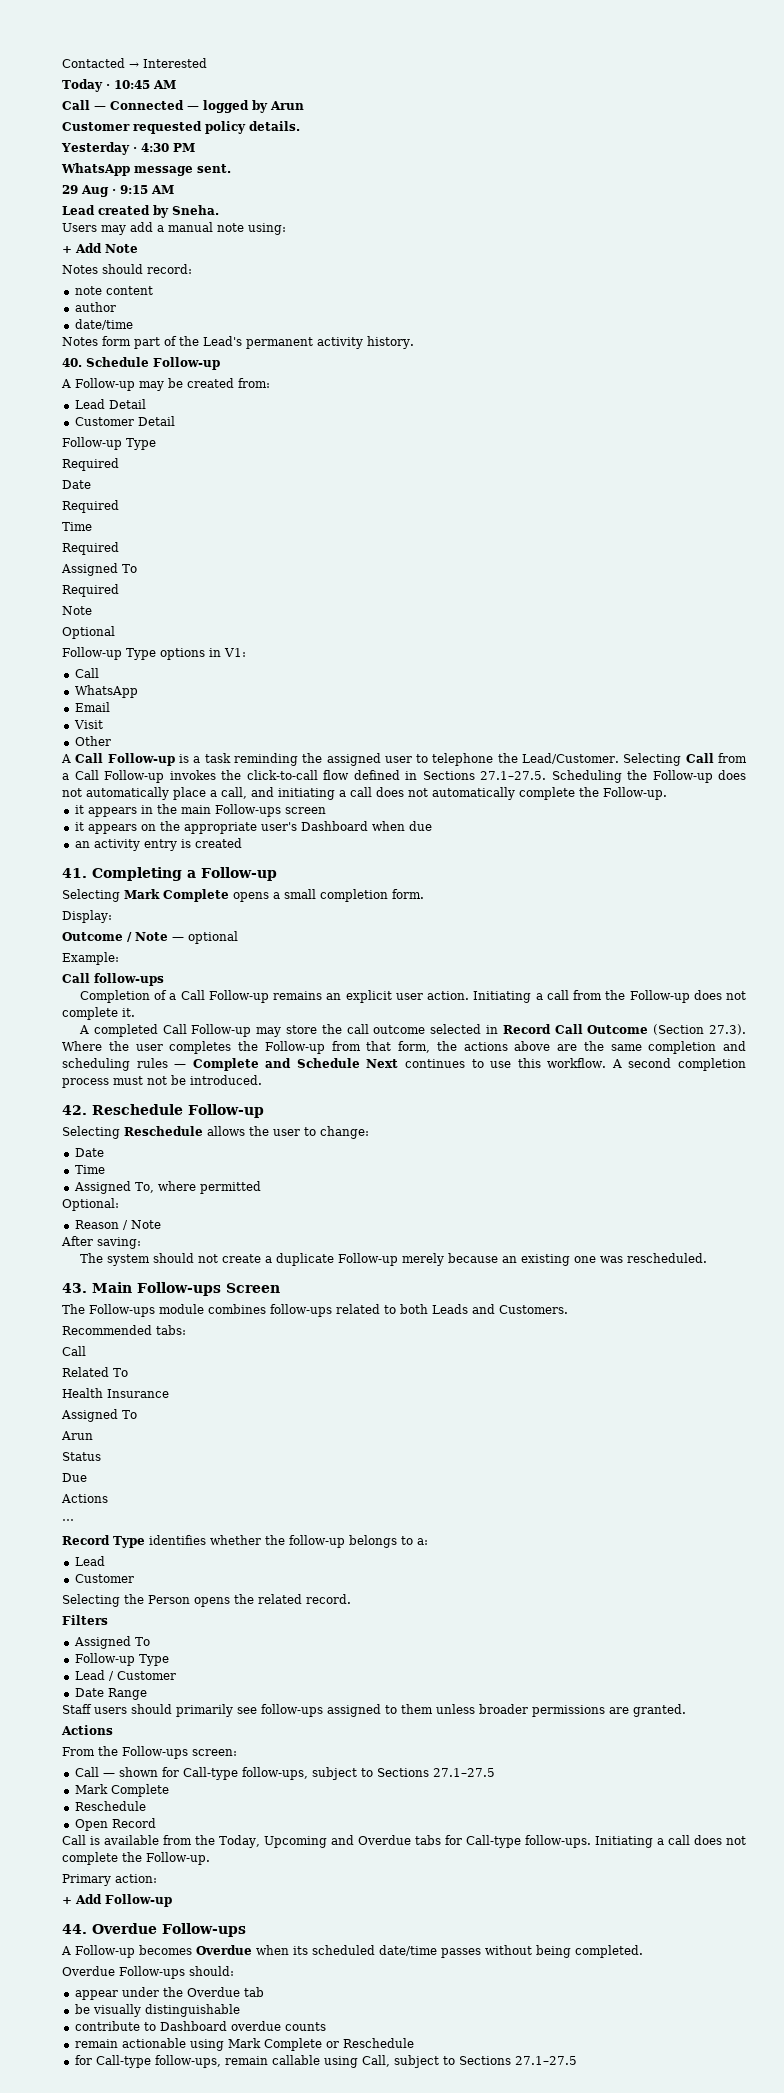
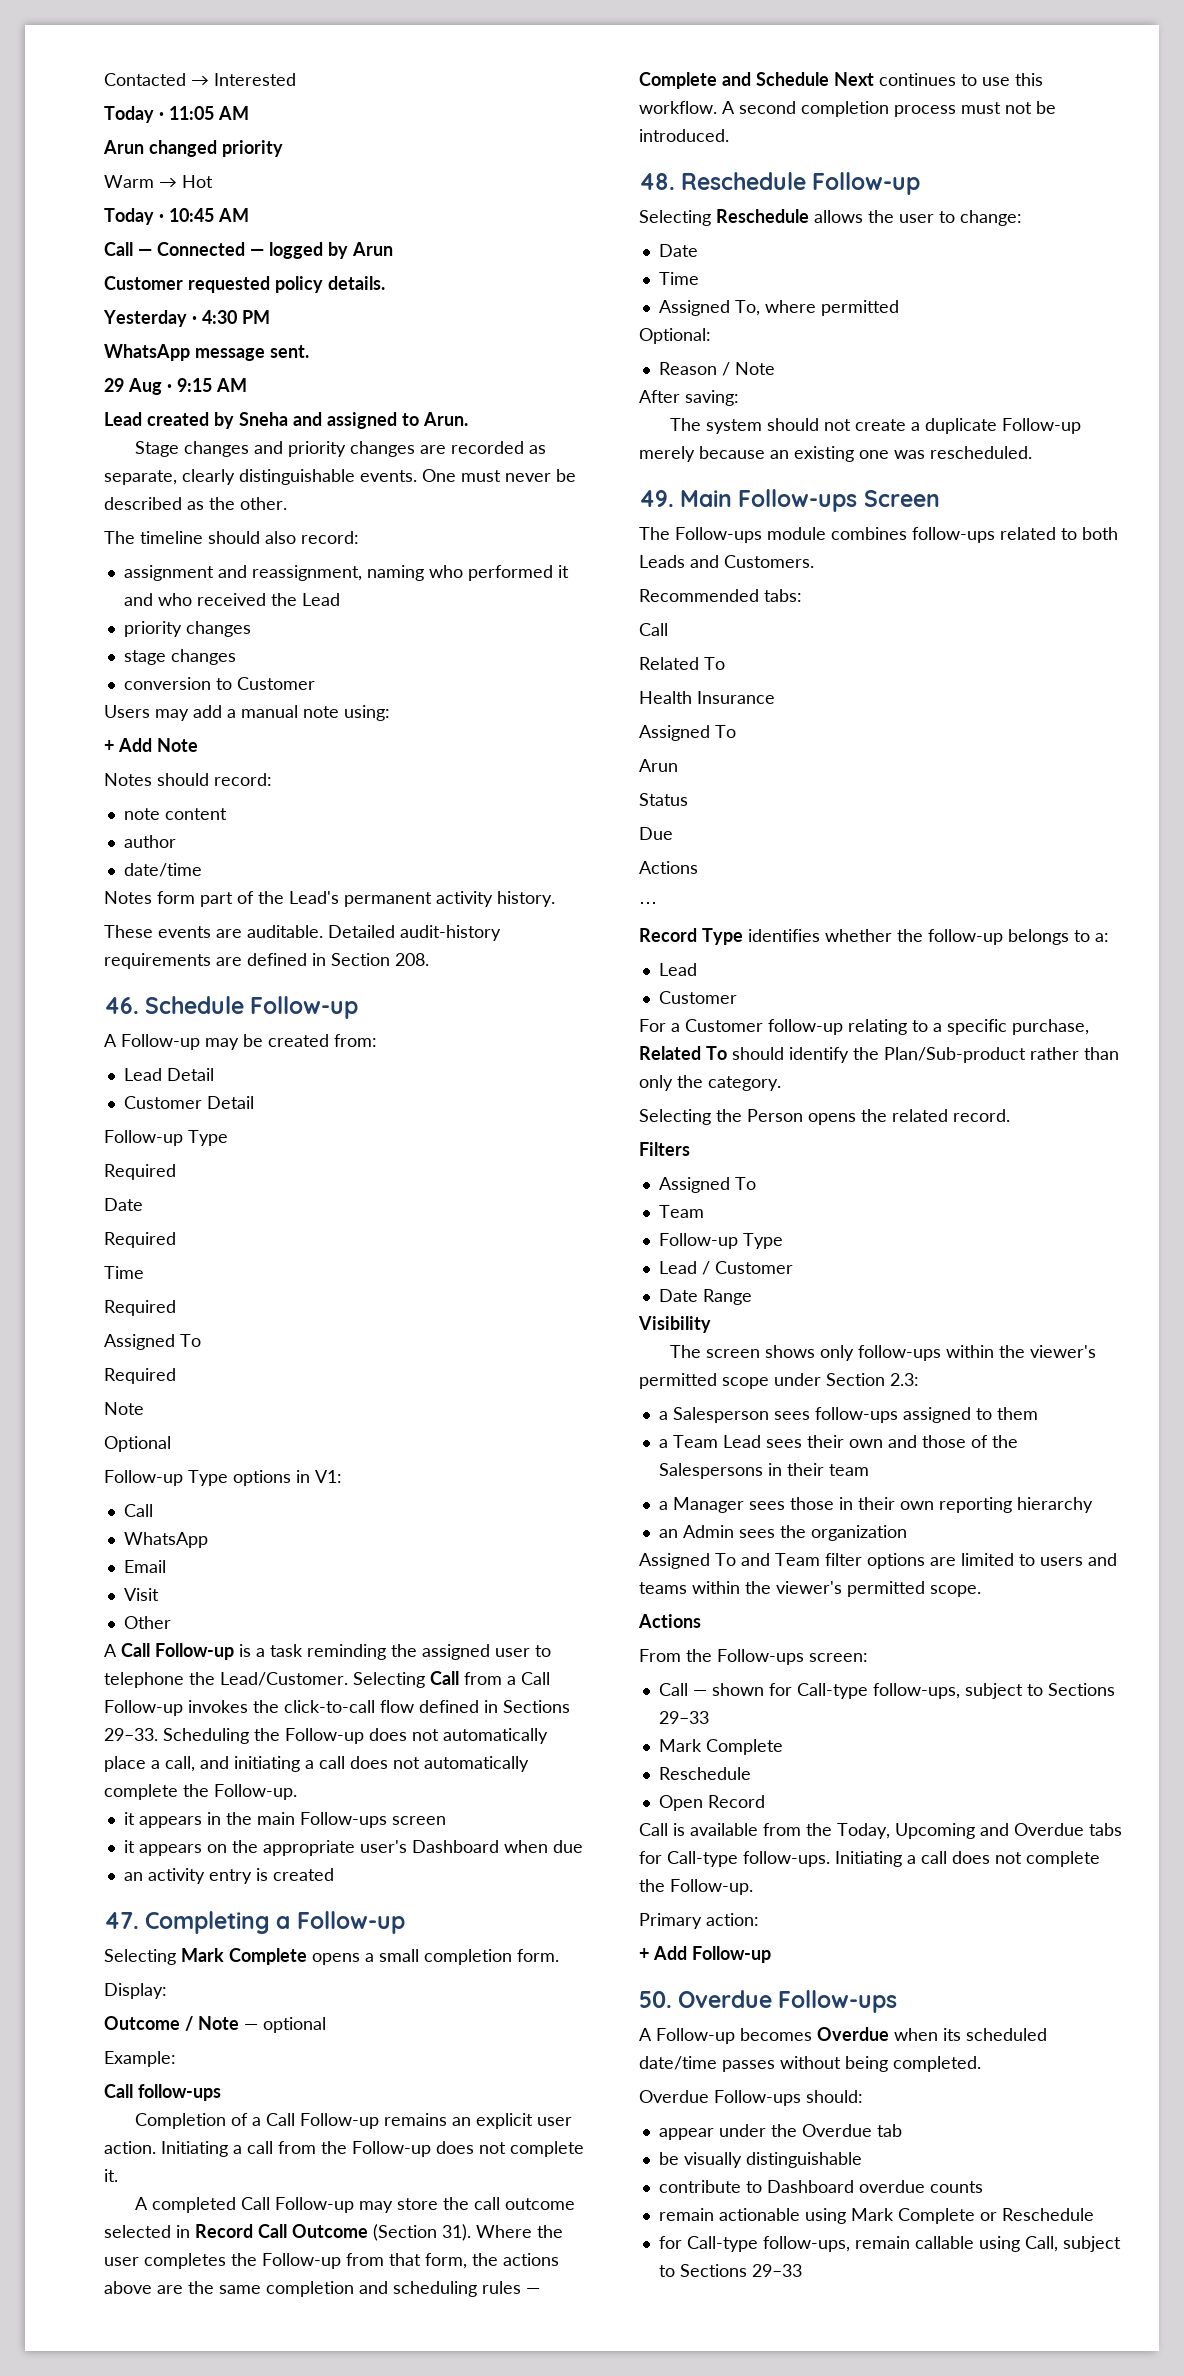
(207, 63) none -> [104,106,249,123] [103,140,283,157] [104,175,213,188] // Today · 11:05 AM // Arun changed priority // Warm → Hot
[172,205,219,215] Sneha. -> [239,412,468,429] [135,441,547,457] [104,469,576,485] [104,497,287,510] [104,531,359,544] [123,565,569,581] [123,593,340,606] [123,621,251,637] [123,649,236,665] [123,677,315,690] Sneha and assigned to Arun. // Stage changes and priority changes are recorded as separate, clearly distinguishable events. One must never be described as the other. // The timeline should also record: // assignment and reassignment, naming who performed it and who received the Lead // priority changes // stage changes // conversion to Customer
[62,358,82,367] 40. -> [104,925,501,941] [104,953,429,969] [104,997,139,1014] These events are auditable. Detailed audit-history requirements are defined in Section 208. // 46.
[480,771,546,780] 27.1–27.5. -> [104,1728,158,1741] 29–33.
[62,868,87,878] 41. -> [104,1912,139,1929] 47.
[709,1024,746,1035] 27.3). -> [442,2224,471,2241] 31).
[62,1105,87,1115] 42. -> [639,173,675,190] 48.
[62,1283,87,1293] 43. -> [639,490,674,507] 49.
(134, 1578) none -> [639,1019,1089,1035] [639,1046,1119,1063] [639,1075,781,1091] // For a Customer follow-up relating to a specific purchase, Related To should identify the Plan/Sub-product rather than only the category.
(150, 1641) none -> [658,1205,704,1218] // Team
[62,1704,686,1717] Staff users should primarily see follow-ups assigned to them unless broader permissions are granted. -> [638,1316,711,1333] [670,1345,1097,1361] [639,1373,919,1389] [658,1407,1038,1423] [658,1435,1018,1448] [658,1463,869,1479] [658,1497,1093,1513] [658,1525,907,1541] [639,1553,1117,1569] [639,1581,981,1597] Visibility // The screen shows only follow-ups within the viewer's permitted scope under Section 2.3: // a Salesperson sees follow-ups assigned to them // a Team Lead sees their own and those of the Salespersons in their team // a Manager sees those in their own reporting hierarchy // an Admin sees the organization // Assigned To and Team filter options are limited to users and teams within the viewer's permitted scope.
[432,1768,495,1777] 27.1–27.5 -> [658,1711,709,1724] 29–33
[62,1924,87,1934] 44. -> [639,1991,672,2008] 50.
[514,2056,577,2065] 27.1–27.5 -> [751,2264,802,2277] 29–33

